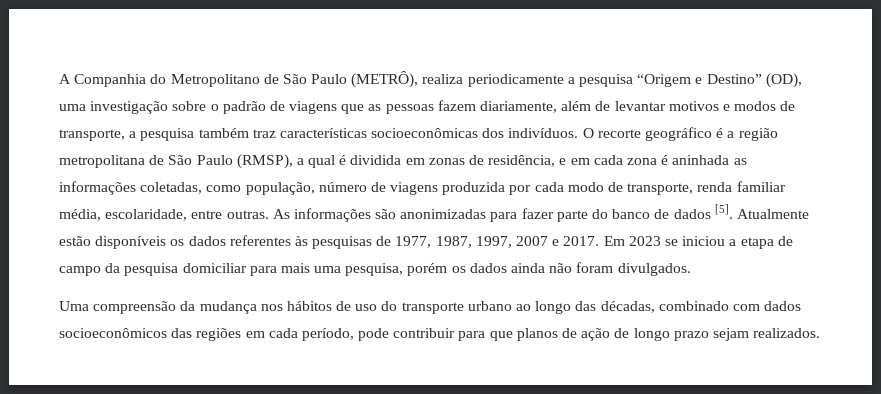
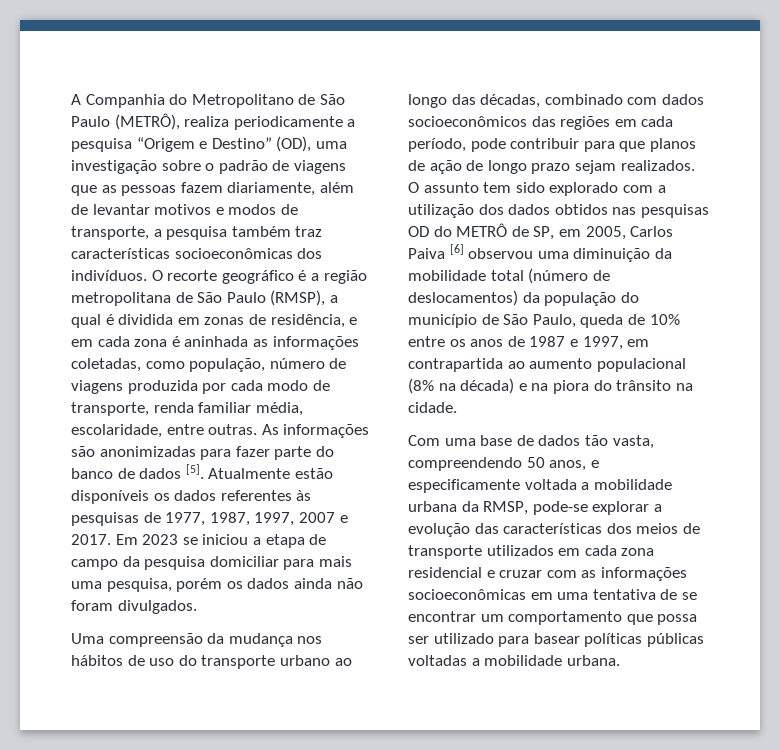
(821, 333) none -> [408,182,666,196] [408,204,709,218] [408,223,674,240] [408,244,672,262] [408,268,610,284] [408,290,639,306] [408,314,680,328] [408,336,650,350] [408,358,686,372] [408,378,693,394] [408,402,457,413] [408,435,654,449] [408,457,599,471] [408,479,672,493] [408,501,662,515] [408,523,700,537] [408,545,655,559] [408,567,687,581] [408,589,697,600] [408,611,698,625] [408,633,704,647] [408,655,620,666] O assunto tem sido explorado com a utilização dos dados obtidos nas pesquisas OD do METRÔ de SP, em 2005, Carlos Paiva [6] observou uma diminuição da mobilidade total (número de deslocamentos) da população do município de São Paulo, queda de 10% entre os anos de 1987 e 1997, em contrapartida ao aumento populacional (8% na década) e na piora do trânsito na cidade. // Com uma base de dados tão vasta, compreendendo 50 anos, e especificamente voltada a mobilidade urbana da RMSP, pode-se explorar a evolução das características dos meios de transporte utilizados em cada zona residencial e cruzar com as informações socioeconômicas em uma tentativa de se encontrar um comportamento que possa ser utilizado para basear políticas públicas voltadas a mobilidade urbana.

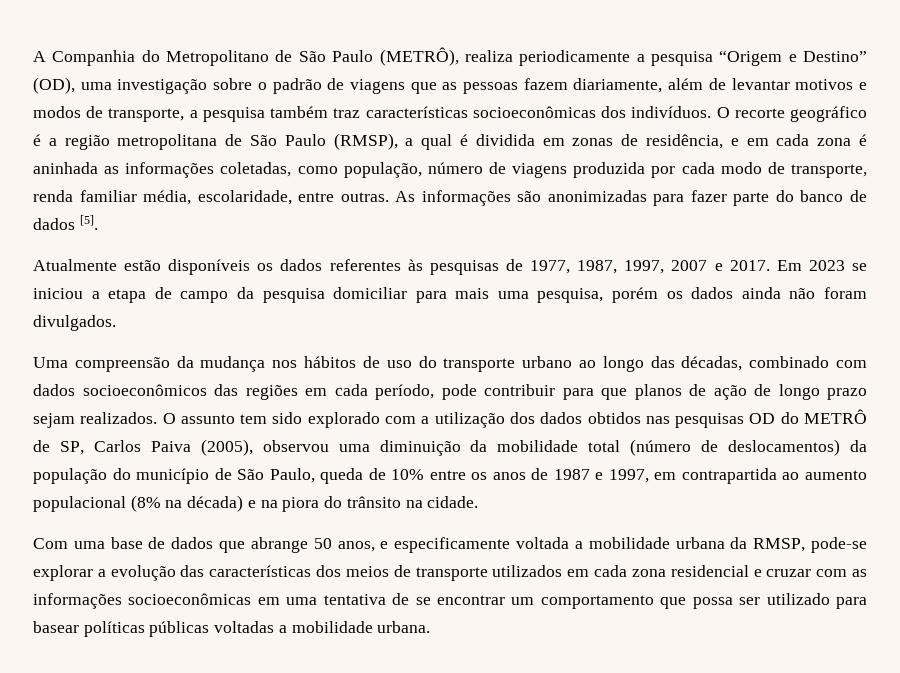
(204, 471) none -> (98, 222) //
[558,226,626,240] em 2005, -> (84, 448) none
[449,244,464,255] [6] -> [200,439,253,456] (2005),
[584,435,654,449] [408,457,522,471] tão vasta, compreendendo -> [219,537,308,553] que abrange

